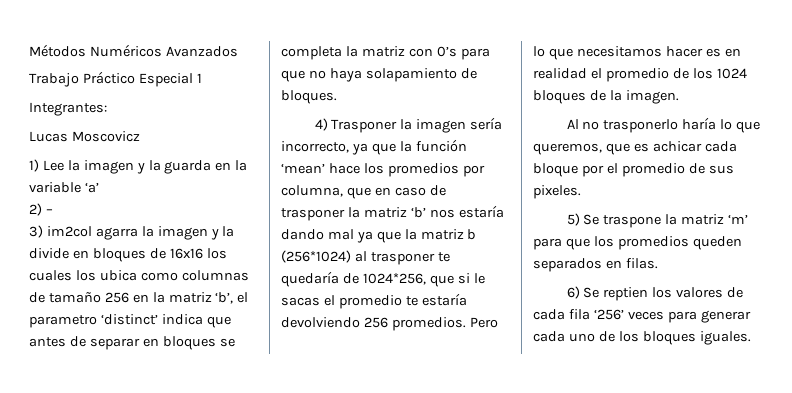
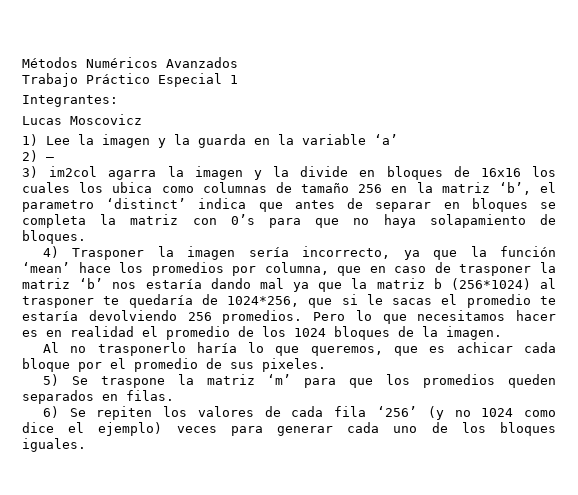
[603,287,649,301] reptien -> [96,406,153,420] repiten
(624, 314) none -> [427,406,556,420] [22,422,163,436] (y no 1024 como dice el ejemplo)

